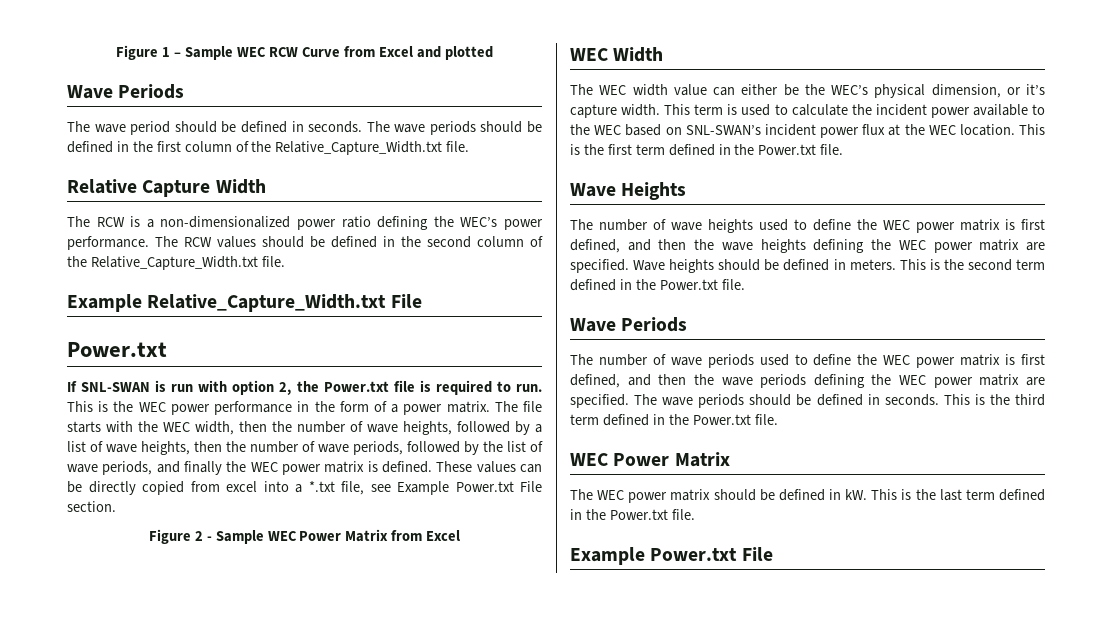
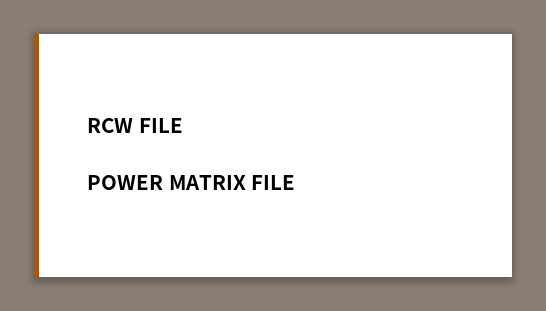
[116,45,493,60] [67,84,185,99] [67,121,542,135] [67,141,470,155] [67,179,266,197] [67,216,544,230] [67,236,543,250] [67,256,285,270] [67,294,422,312] [67,342,167,357] [67,380,542,395] [67,401,542,415] [67,421,542,435] [67,441,543,455] [67,461,542,475] [67,481,542,495] [67,501,116,512] [148,529,461,544] [570,47,664,62] [570,84,1045,98] [570,104,1045,118] [570,124,1045,138] [570,144,844,156] [570,182,687,200] [570,219,1045,233] [570,239,1045,253] [570,259,1045,273] [570,279,745,291] [570,317,688,332] [570,354,1045,368] [570,374,1045,388] [570,394,1045,408] [570,414,778,426] [570,452,730,467] [570,489,1046,503] [570,509,695,520] [570,547,773,565] Figure 1 – Sample WEC RCW Curve from Excel and plotted // Wave Periods // The wave period should be defined in seconds. The wave periods should be defined in the first column of the Relative_Capture_Width.txt file. // Relative Capture Width // The RCW is a non-dimensionalized power ratio defining the WEC’s power performance. The RCW values should be defined in the second column of the Relative_Capture_Width.txt file. // Example Relative_Capture_Width.txt File // Power.txt // If SNL-SWAN is run with option 2, the Power.txt file is required to run. This is the WEC power performance in the form of a power matrix. The file starts with the WEC width, then the number of wave heights, followed by a list of wave heights, then the number of wave periods, followed by the list of wave periods, and finally the WEC power matrix is defined. These values can be directly copied from excel into a *.txt file, see Example Power.txt File section. // Figure 2 - Sample WEC Power Matrix from Excel // WEC Width // The WEC width value can either be the WEC’s physical dimension, or it’s capture width. This term is used to calculate the incident power available to the WEC based on SNL-SWAN’s incident power flux at the WEC location. This is the first term defined in the Power.txt file. // Wave Heights // The number of wave heights used to define the WEC power matrix is first defined, and then the wave heights defining the WEC power matrix are specified. Wave heights should be defined in meters. This is the second term defined in the Power.txt file. // Wave Periods // The number of wave periods used to define the WEC power matrix is first defined, and then the wave periods defining the WEC power matrix are specified. The wave periods should be defined in seconds. This is the third term defined in the Power.txt file. // WEC Power Matrix // The WEC power matrix should be defined in kW. This is the last term defined in the Power.txt file. // Example Power.txt File -> [87,118,183,133] [87,175,296,190] RCW FILE // POWER MATRIX FILE

